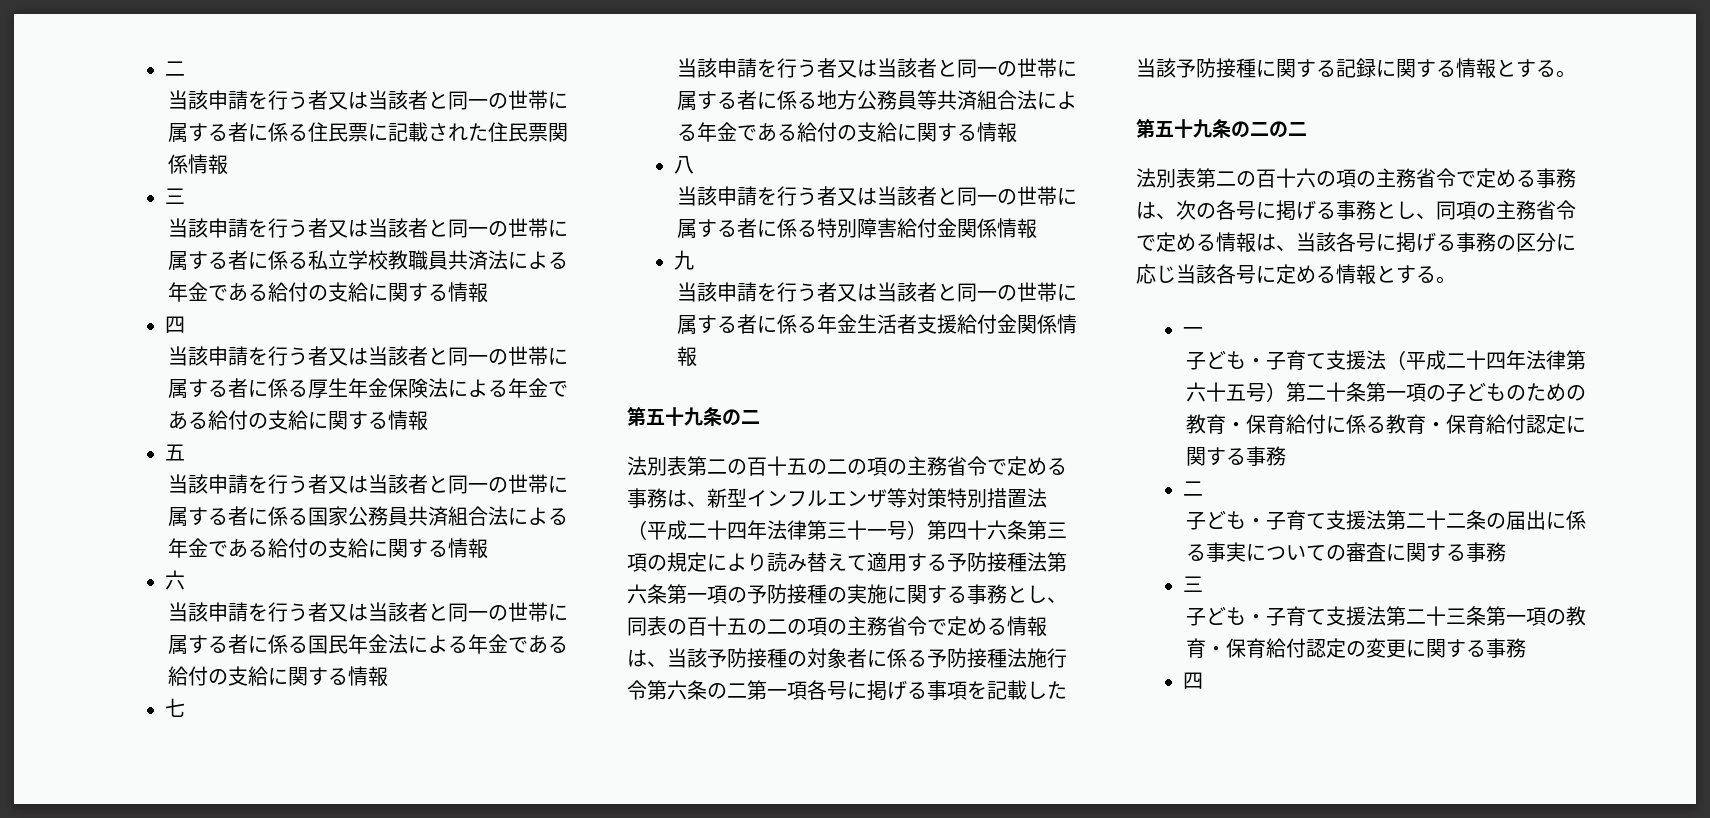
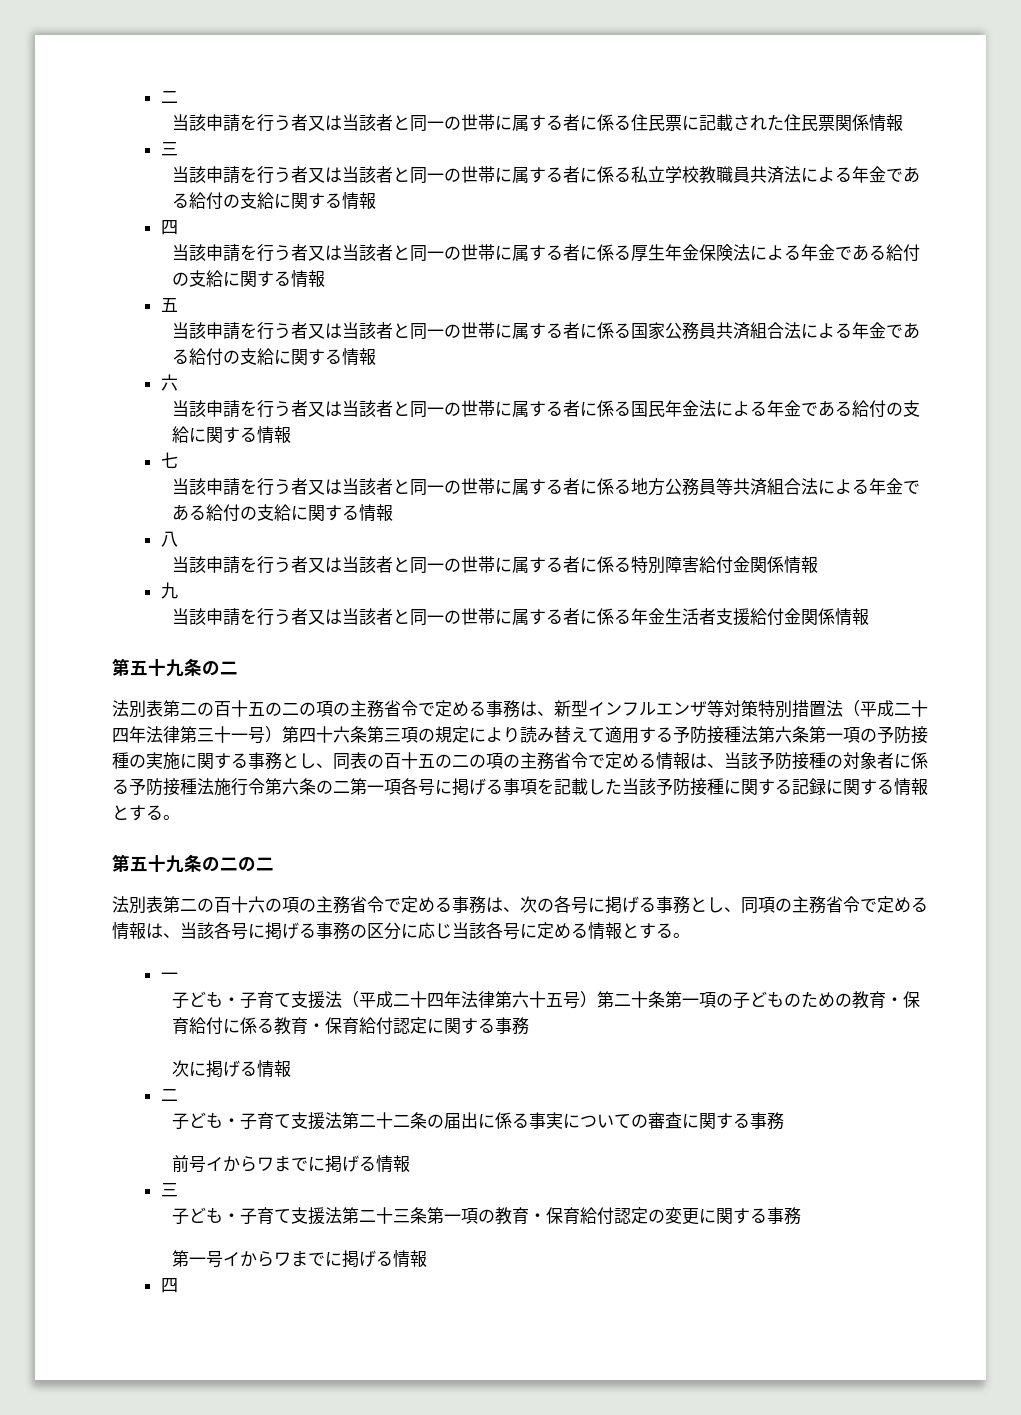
(1286, 456) none -> [172,1060,292,1078] // 次に掲げる情報
(1506, 552) none -> [172,1155,411,1173] // 前号イからワまでに掲げる情報
(1526, 648) none -> [172,1250,428,1268] // 第一号イからワまでに掲げる情報

